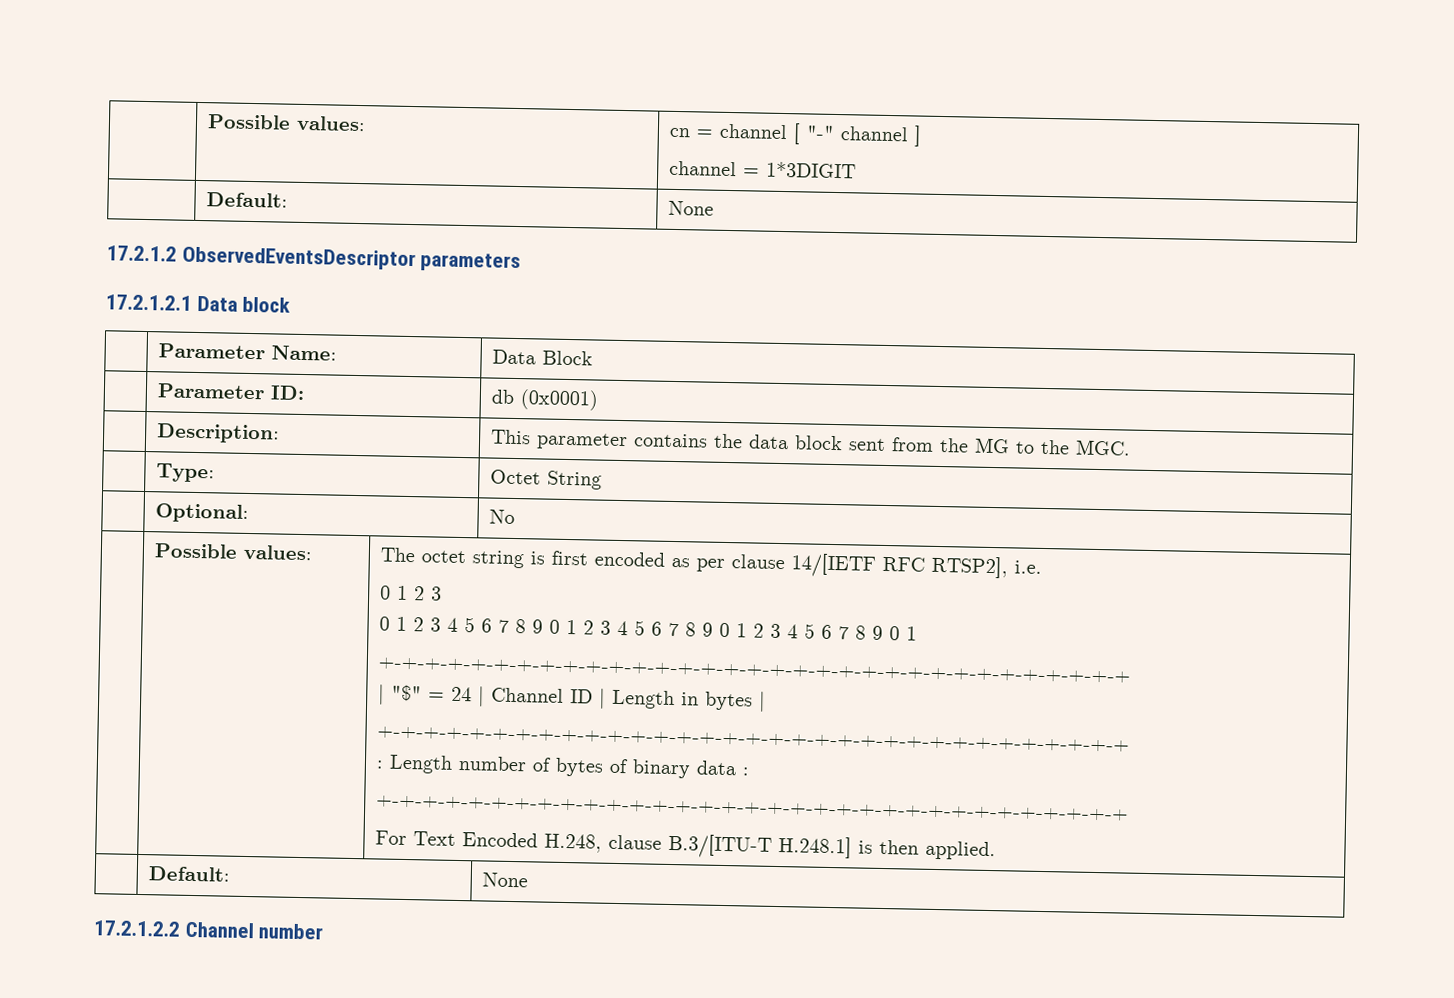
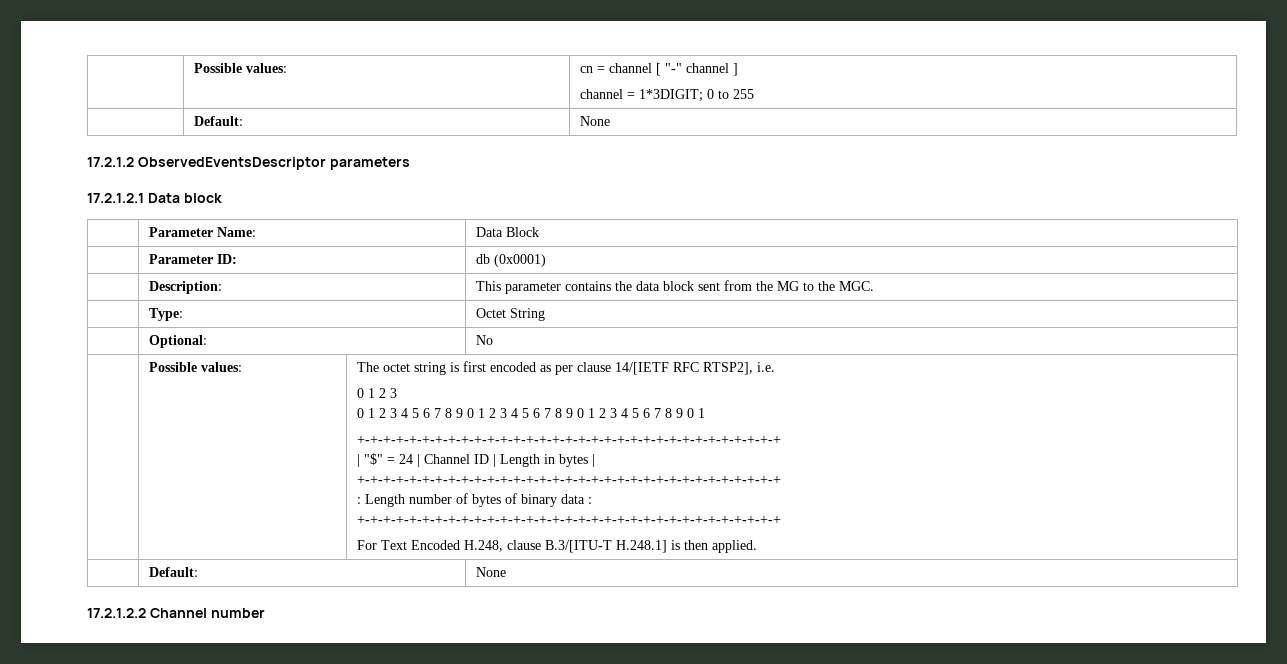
[765,161,856,179] 1*3DIGIT -> [638,89,754,102] 1*3DIGIT; 0 to 255

